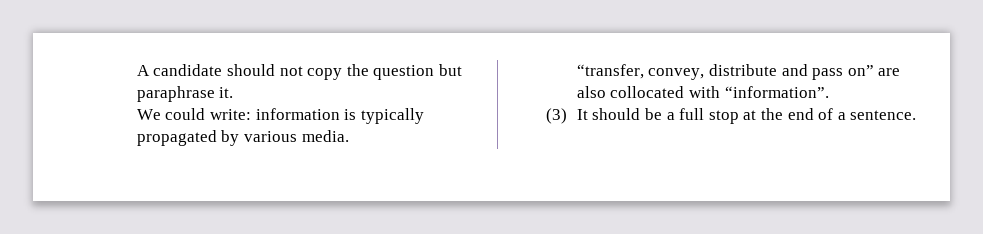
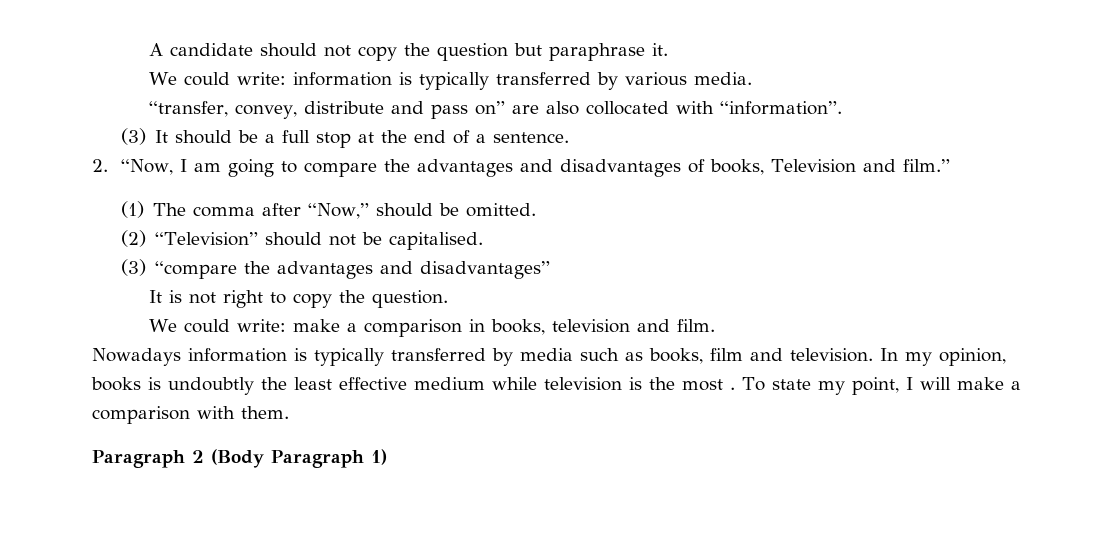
[136,130,217,146] propagated -> [496,72,592,85] transferred
(917, 115) none -> [92,159,950,177] [120,201,537,219] [120,230,484,250] [120,259,551,279] [149,290,449,308] [149,319,716,337] [92,348,1006,366] [91,377,1021,395] [92,406,289,424] [92,449,387,468] // 2. “Now, I am going to compare the advantages and disadvantages of books, Television and film.” // (1) The comma after “Now,” should be omitted. // (2) “Television” should not be capitalised. // (3) “compare the advantages and disadvantages” // It is not right to copy the question. // We could write: make a comparison in books, television and film. // Nowadays information is typically transferred by media such as books, film and television. In my opinion, books is undoubtly the least effective medium while television is the most . To state my point, I will make a comparison with them. // Paragraph 2 (Body Paragraph 1)

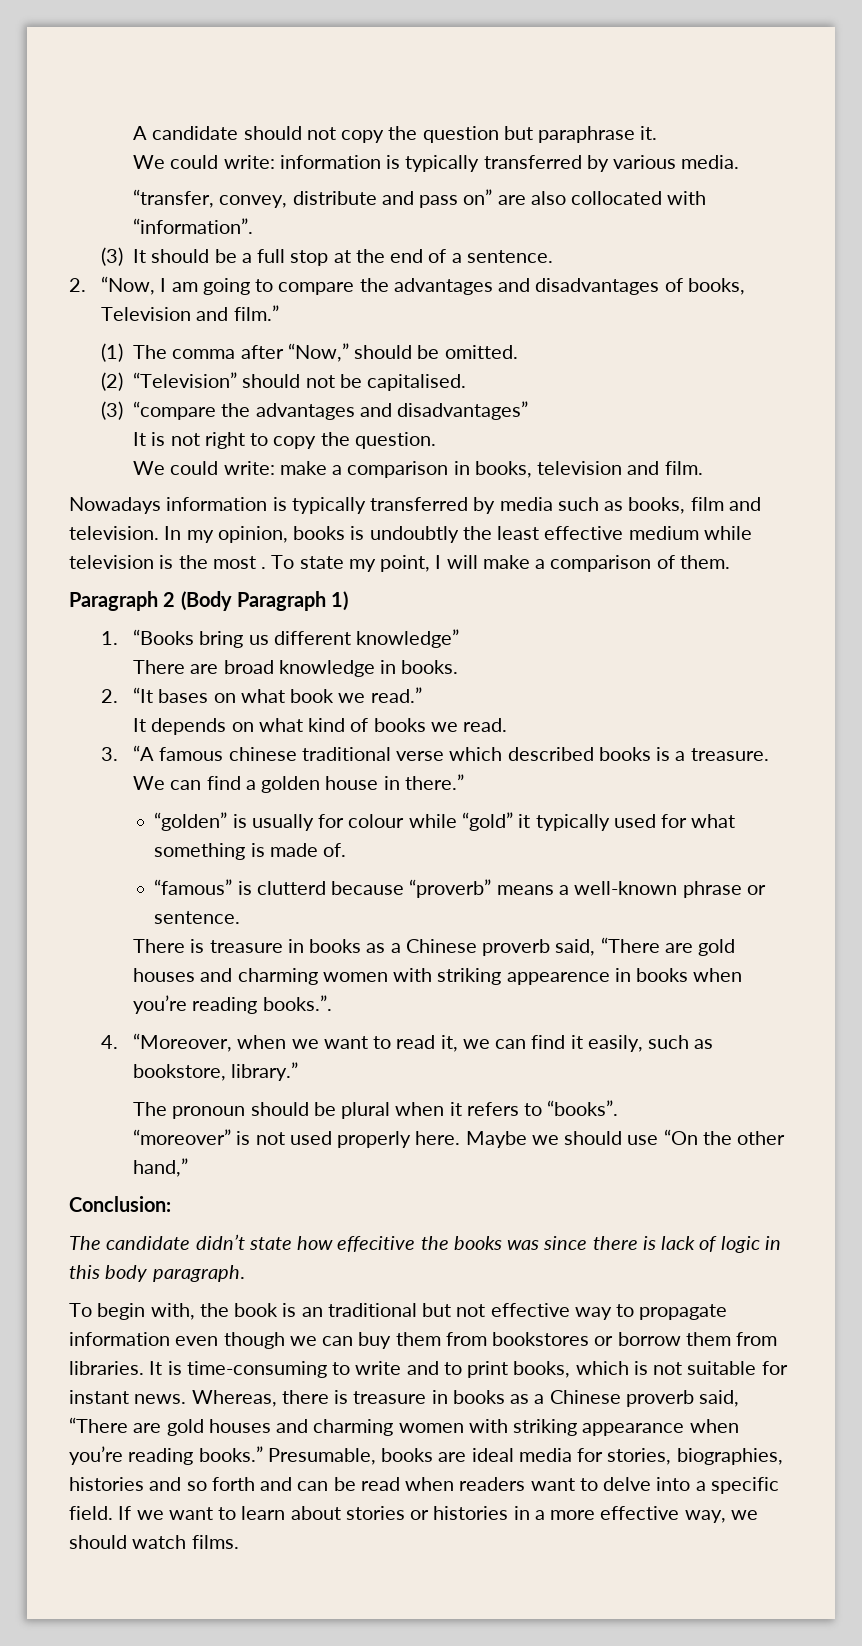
[197,406,235,419] with -> [656,555,675,569] of
(387, 457) none -> [100,629,460,648] [132,660,459,677] [100,687,422,703] [132,718,508,735] [100,745,769,761] [132,774,464,793] [154,812,736,831] [154,843,347,860] [154,879,766,898] [154,911,241,924] [132,937,736,956] [132,968,743,985] [132,995,332,1014] [100,1033,714,1052] [132,1062,299,1081] [132,1100,619,1119] [132,1129,786,1148] [132,1158,188,1177] [69,1196,171,1212] [69,1234,781,1253] [69,1265,245,1282] [69,1303,728,1320] [69,1332,778,1349] [69,1361,788,1378] [69,1390,740,1407] [69,1417,739,1436] [69,1446,783,1465] [69,1477,779,1494] [69,1506,758,1523] [69,1535,239,1549] // 1. “Books bring us different knowledge” // There are broad knowledge in books. // 2. “It bases on what book we read.” // It depends on what kind of books we read. // 3. “A famous chinese traditional verse which described books is a treasure. We can find a golden house in there.” // “golden” is usually for colour while “gold” it typically used for what something is made of. // “famous” is clutterd because “proverb” means a well-known phrase or sentence. // There is treasure in books as a Chinese proverb said, “There are gold houses and charming women with striking appearence in books when you’re reading books.”. // 4. “Moreover, when we want to read it, we can find it easily, such as bookstore, library.” // The pronoun should be plural when it refers to “books”. // “moreover” is not used properly here. Maybe we should use “On the other hand,” // Conclusion: // The candidate didn’t state how effecitive the books was since there is lack of logic in this body paragraph. // To begin with, the book is an traditional but not effective way to propagate information even though we can buy them from bookstores or borrow them from libraries. It is time-consuming to write and to print books, which is not suitable for instant news. Whereas, there is treasure in books as a Chinese proverb said, “There are gold houses and charming women with striking appearance when you’re reading books.” Presumable, books are ideal media for stories, biographies, histories and so forth and can be read when readers want to delve into a specific field. If we want to learn about stories or histories in a more effective way, we should watch films.

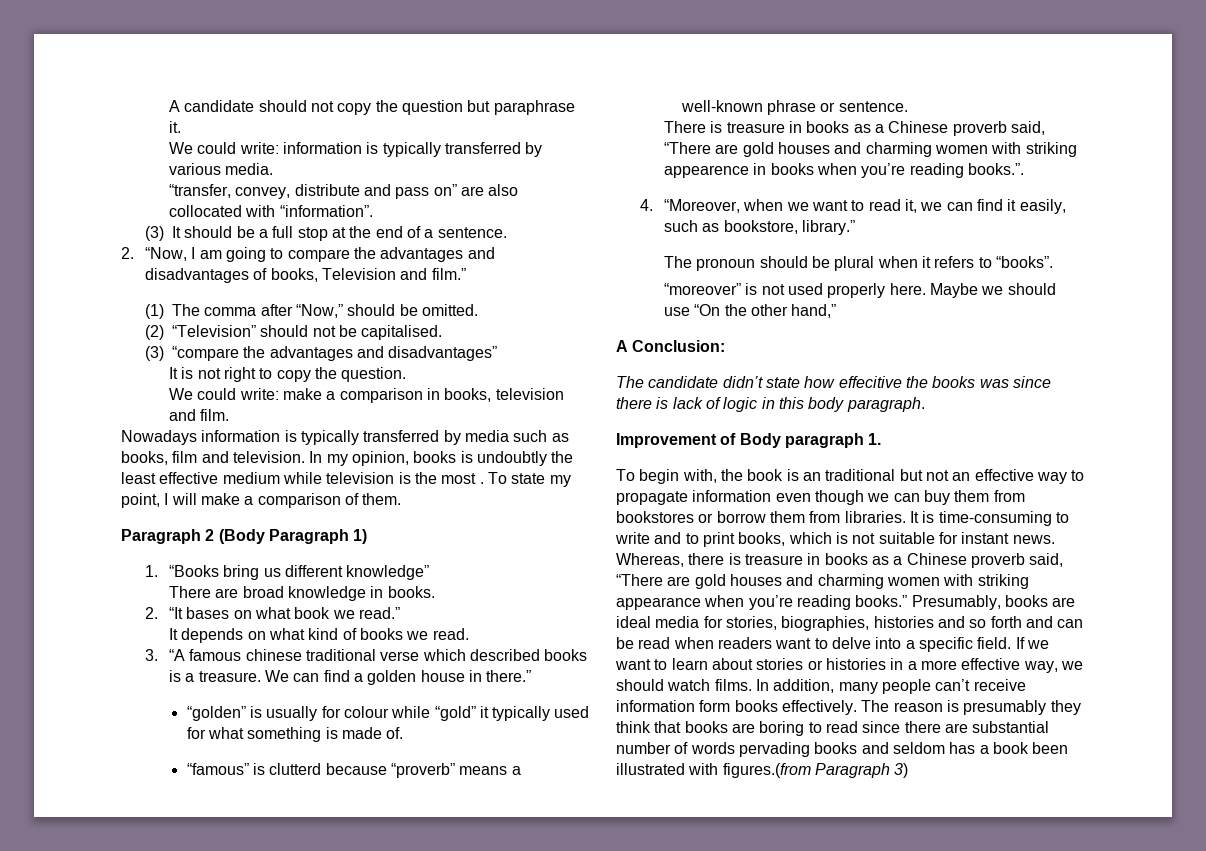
(188, 1167) none -> [616,340,628,352] A
(245, 1273) none -> [616,433,882,448] // Improvement of Body paragraph 1.
(486, 1310) none -> [952,472,971,481] an
[267,1448,376,1465] Presumable, -> [911,595,1001,610] Presumably,
(239, 1542) none -> [755,679,1026,694] [616,700,1081,715] [616,721,1050,736] [616,742,1069,757] [616,763,909,778] In addition, many people can’t receive information form books effectively. The reason is presumably they think that books are boring to read since there are substantial number of words pervading books and seldom has a book been illustrated with figures.(from Paragraph 3)

